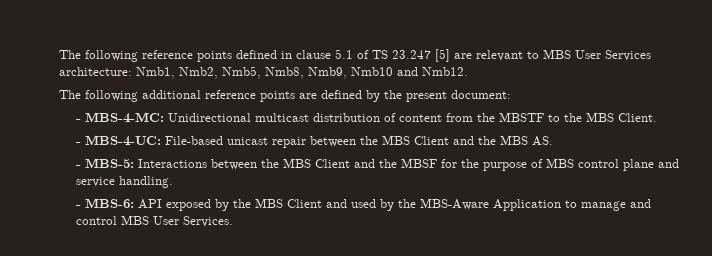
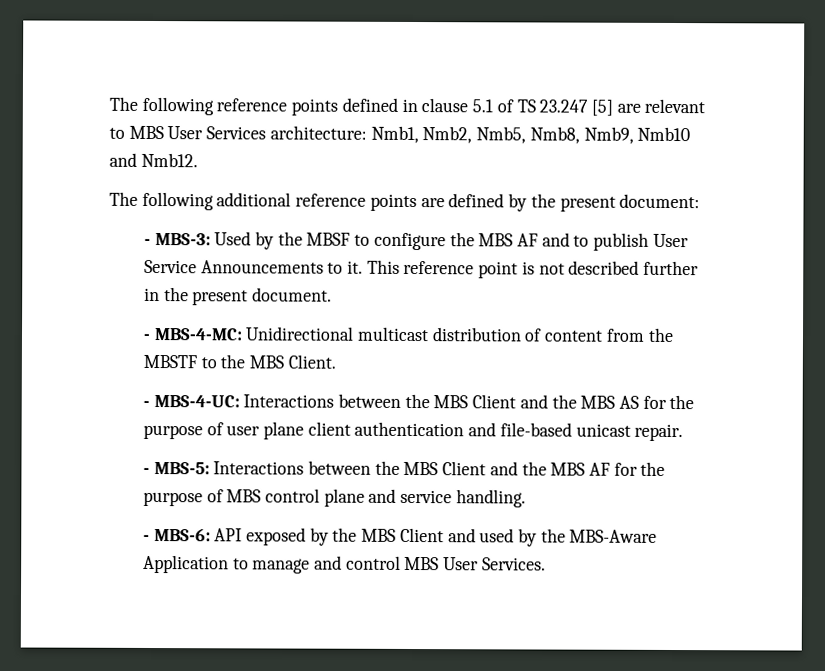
(511, 94) none -> [143,231,689,251] [143,259,700,279] [143,287,332,306] // - MBS-3: Used by the MBSF to configure the MBS AF and to publish User Service Announcements to it. This reference point is not described further in the present document.
[165,135,554,148] File-based unicast repair between the MBS Client and the MBS AS. -> [243,393,695,410] [142,421,684,442] Interactions between the MBS Client and the MBS AS for the purpose of user plane client authentication and file-based unicast repair.
[401,158,438,168] MBSF -> [550,462,611,476] MBS AF

